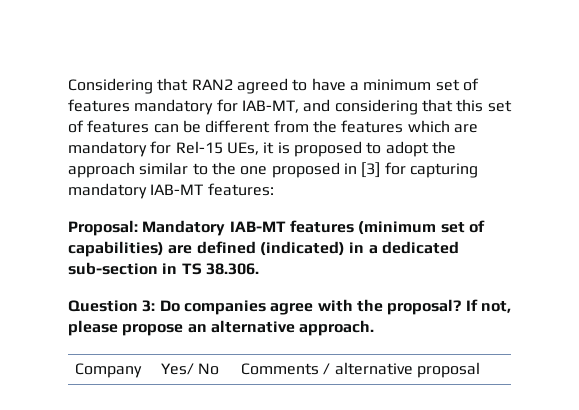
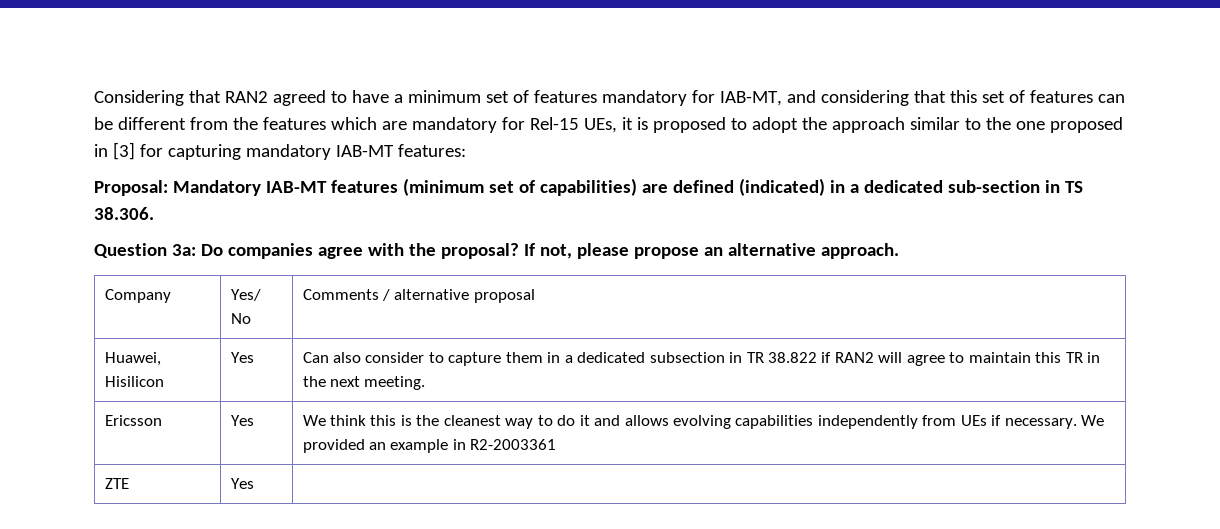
[142,300,156,312] 3: -> [171,244,196,256] 3a:
(481, 370) none -> [104,352,161,366] [104,376,164,387] [230,352,254,363] [302,352,1101,366] [302,376,426,390] [104,415,162,426] [230,415,254,426] [302,415,1105,429] [302,439,557,453] [104,478,129,489] [230,478,254,489] // Huawei, Hisilicon | Yes | Can also consider to capture them in a dedicated subsection in TR 38.822 if RAN2 will agree to maintain this TR in the next meeting. // Ericsson | Yes | We think this is the cleanest way to do it and allows evolving capabilities independently from UEs if necessary. We provided an example in R2-2003361 // ZTE | Yes |

